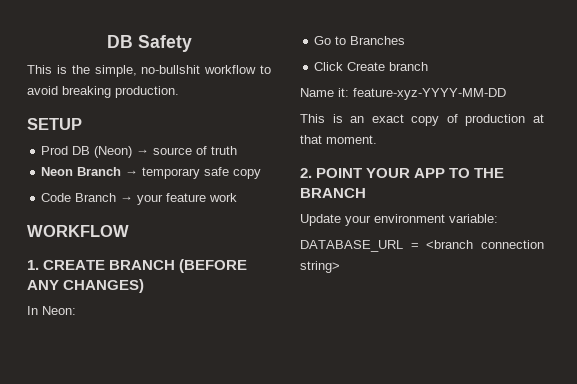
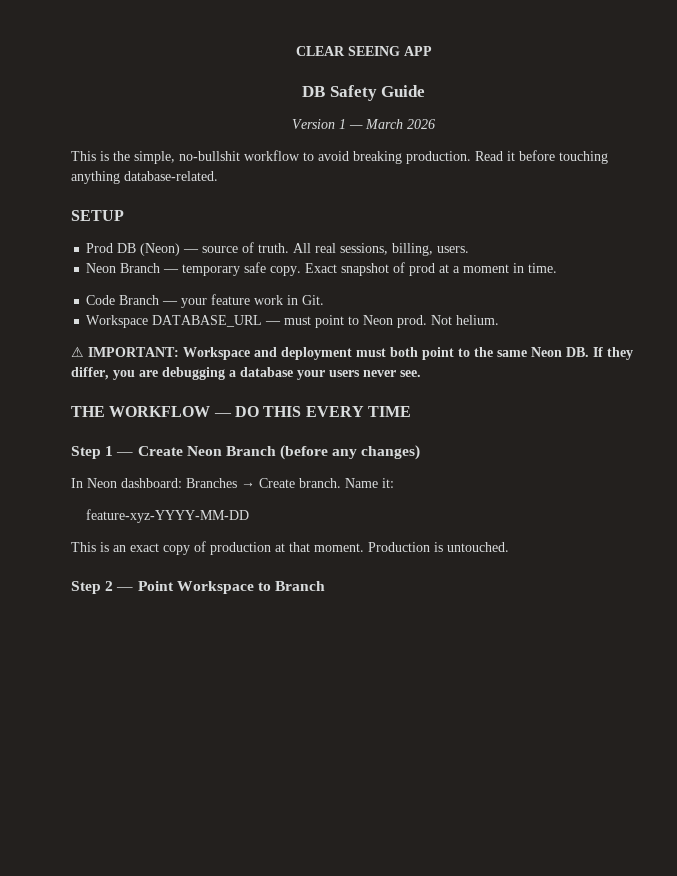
(106, 41) none -> [295,46,432,56] CLEAR SEEING APP //
(192, 43) none -> [381,85,426,97] [292,119,435,129] Guide // Version 1 — March 2026
(179, 92) none -> [475,150,608,164] [71,171,218,184] Read it before touching anything database-related.
[136,149,150,155] → -> [183,249,200,253] —
[211,146,238,155] [41,167,139,176] truth // Neon Branch → -> [258,243,470,256] [86,263,180,273] truth. All real sessions, billing, users. // Neon Branch —
[233,169,262,179] copy -> [270,262,558,276] copy. Exact snapshot of prod at a moment in time.
[120,196,134,202] → -> [162,301,179,305] —
[27,225,129,237] [27,259,248,273] [27,279,145,293] [27,306,76,315] [314,36,406,45] [314,62,429,71] // WORKFLOW // 1. CREATE BRANCH (BEFORE ANY CHANGES) // In Neon: // Go to Branches // Click Create branch // -> [287,295,325,305] [86,315,500,328] [71,346,633,360] [71,367,421,380] [71,406,411,417] [71,445,421,460] [71,478,341,488] in Git. // Workspace DATABASE_URL — must point to Neon prod. Not helium. // ⚠ IMPORTANT: Workspace and deployment must both point to the same Neon DB. If they differ, you are debugging a database your users never see. // THE WORKFLOW — DO THIS EVERY TIME // Step 1 — Create Neon Branch (before any changes) // In Neon dashboard: Branches → Create branch.
(349, 92) none -> (394, 483) //
[300,168,505,178] [300,188,366,198] [300,214,498,226] [300,240,544,252] [300,261,340,273] // 2. POINT YOUR APP TO THE BRANCH // Update your environment variable: // DATABASE_URL = <branch connection string> -> [368,542,509,552] [71,581,326,594] Production is untouched. // Step 2 — Point Workspace to Branch

